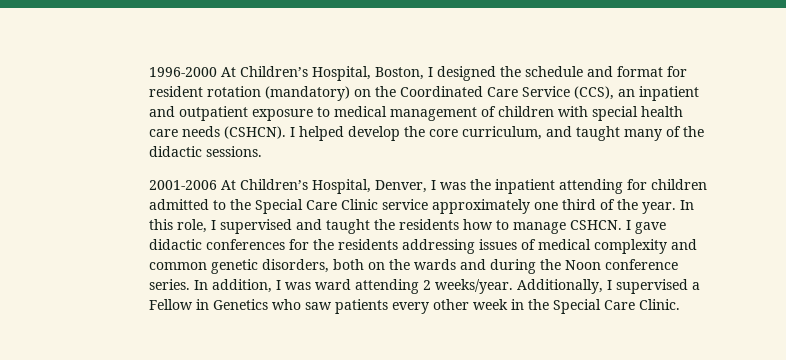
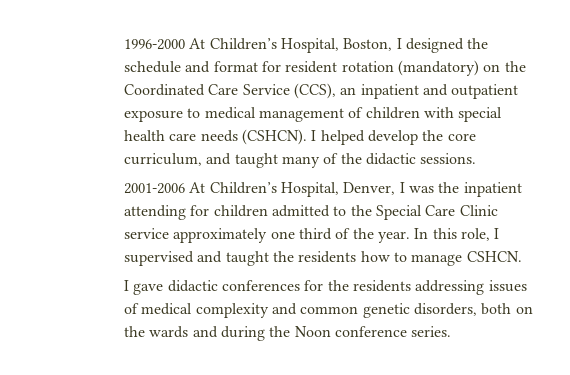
(623, 225) none -> (522, 256) //
[194,279,701,294] [149,299,681,314] In addition, I was ward attending 2 weeks/year. Additionally, I supervised a Fellow in Genetics who saw patients every other week in the Special Care Clinic. -> (452, 331) none

